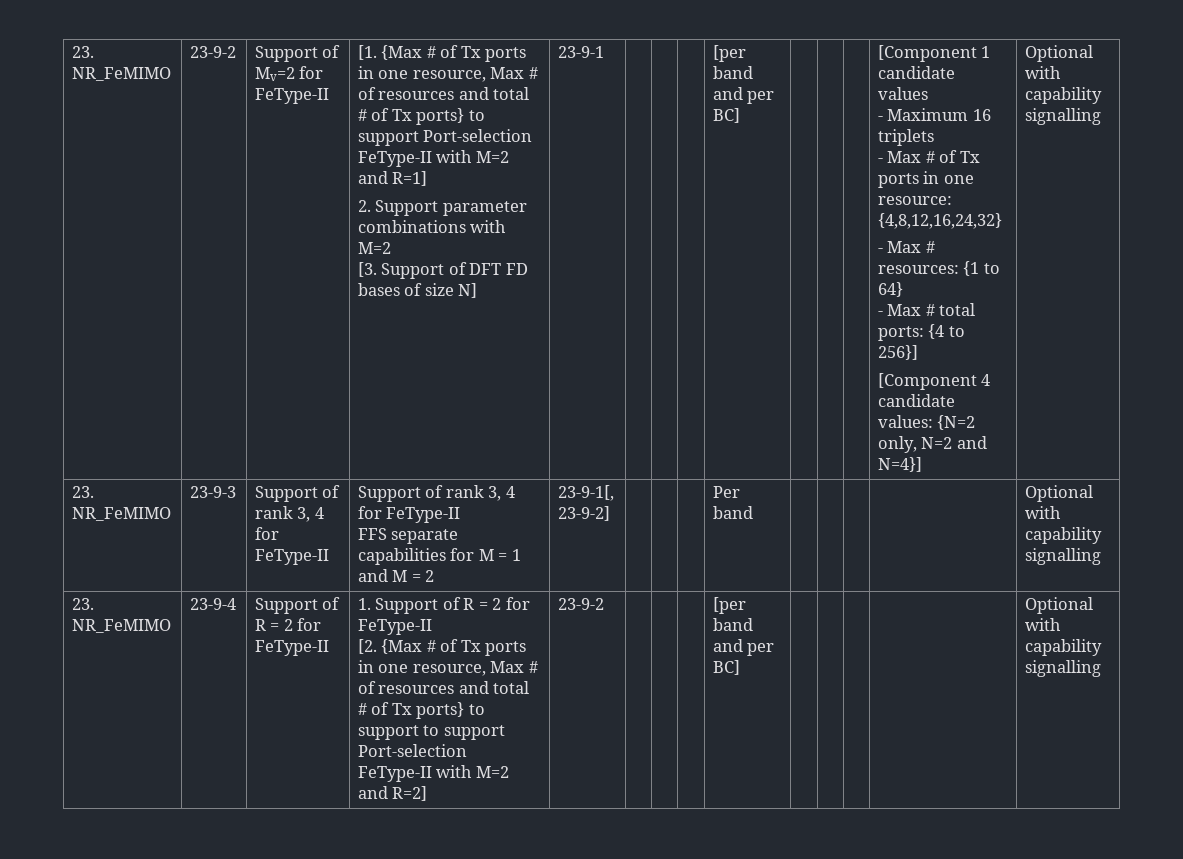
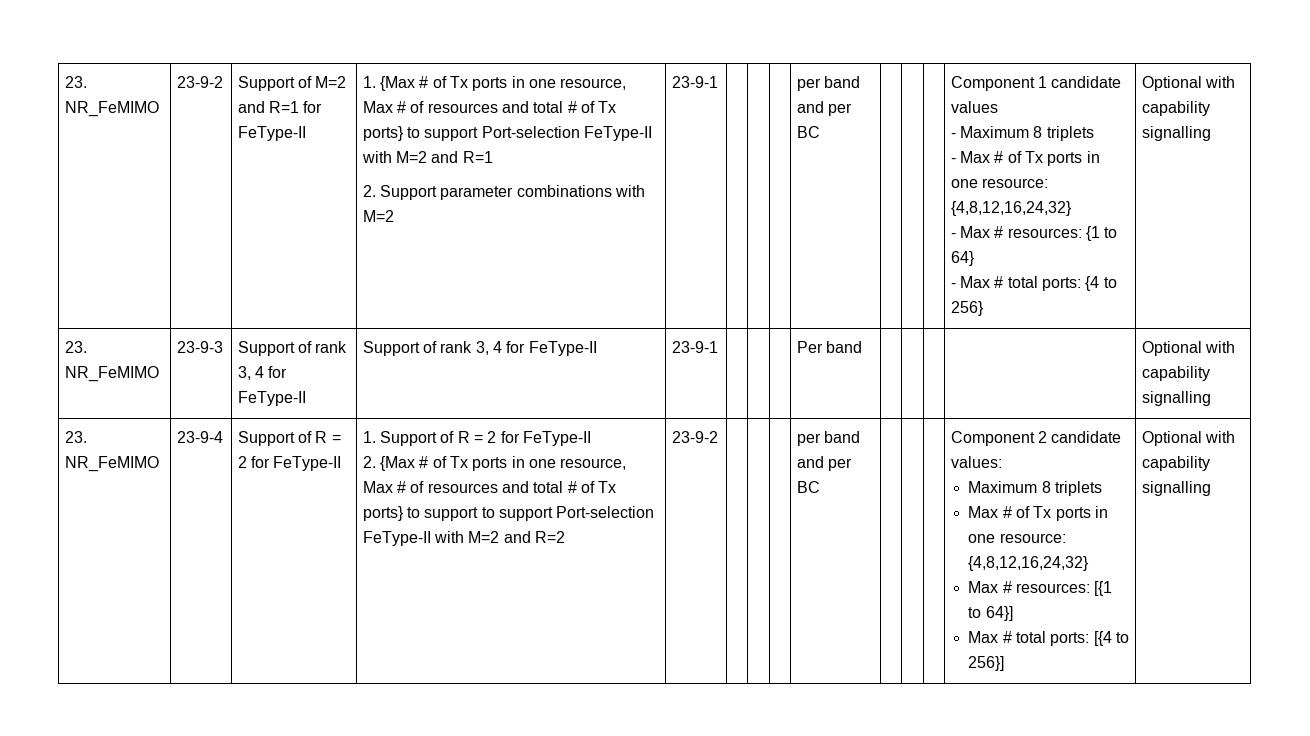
[254,66,324,81] [254,88,329,104] [357,45,377,60] Mv=2 for FeType-II | [1. -> [315,76,347,88] [237,101,323,113] [237,126,306,141] [362,76,376,88] M=2 and R=1 for FeType-II | 1.
[392,171,428,186] R=1] -> [462,151,493,163] R=1
[357,262,528,279] [357,283,478,298] [557,46,604,58] [712,45,746,62] [712,66,753,79] [712,87,775,104] [712,108,740,123] [877,45,977,62] // [3. Support of DFT FD bases of size N] | 23-9-1 | | | | [per band and per BC] | | | | [Component -> [671,76,718,88] [796,76,861,91] [796,101,853,116] [796,126,820,138] [950,76,1035,91] | 23-9-1 | | | | per band and per BC | | | | Component
[972,109,991,121] 16 -> [1033,126,1043,138] 8
[877,345,918,360] [877,373,991,390] [877,394,955,407] [877,415,976,430] [877,436,987,453] [877,457,922,472] 256}] // [Component 4 candidate values: {N=2 only, N=2 and N=4}] -> [950,301,984,316] 256}
[357,528,459,544] [357,548,521,565] [357,569,435,582] [557,485,614,501] [557,506,610,521] // FFS separate capabilities for M = 1 and M = 2 | 23-9-1[, 23-9-2] -> [671,341,718,353] | 23-9-1
[357,639,377,654] [2. -> [362,456,376,468] 2.
[392,786,428,801] R=2] -> [535,531,566,543] R=2
[712,597,746,614] [712,618,753,631] [712,639,775,656] [712,660,740,675] [per band and per BC] | | | | -> [796,431,861,446] [796,456,853,471] [796,481,820,493] [950,431,1122,446] [950,456,1002,468] [968,481,1103,496] [968,506,1108,521] [968,533,1066,543] [968,556,1090,571] [968,581,1113,596] [968,606,1013,621] [968,631,1129,646] [968,656,1005,671] per band and per BC | | | | Component 2 candidate values: // Maximum 8 triplets // Max # of Tx ports in one resource: {4,8,12,16,24,32} // Max # resources: [{1 to 64}] // Max # total ports: [{4 to 256}]

